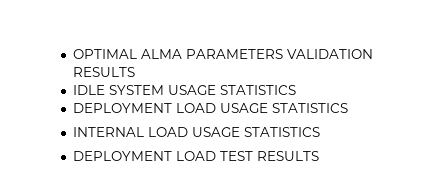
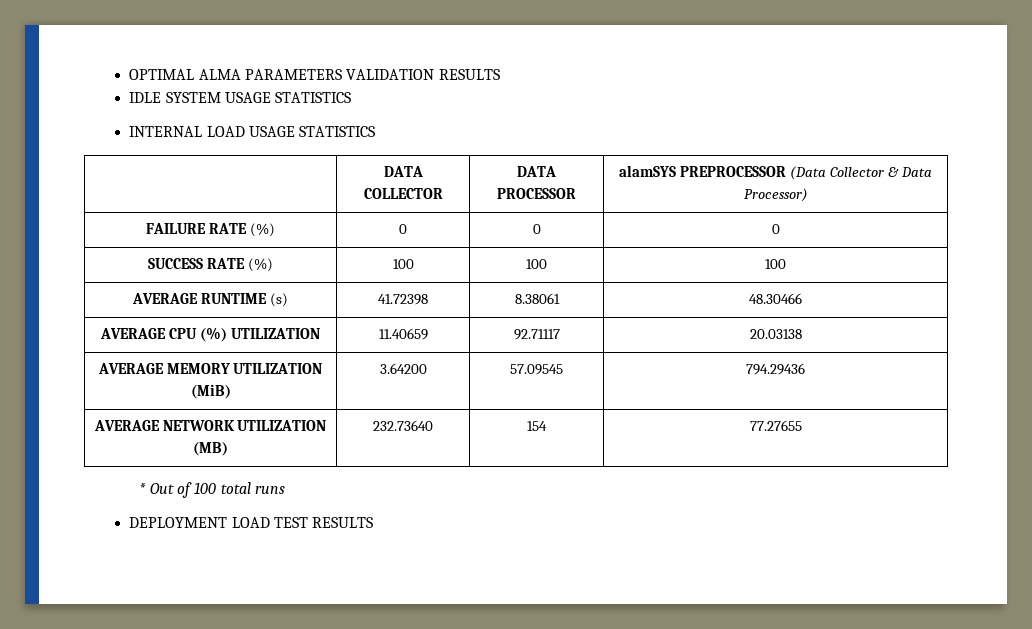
[72,103,348,113] // DEPLOYMENT LOAD USAGE STATISTICS -> (352, 97) none
(320, 132) none -> [383,166,423,177] [363,188,443,199] [517,166,556,177] [497,188,576,199] [619,165,932,180] [743,188,808,202] [146,223,275,237] [399,224,407,234] [532,224,541,234] [771,224,780,234] [148,258,273,272] [392,259,414,269] [526,259,547,269] [765,259,786,269] [132,293,288,307] [378,294,428,305] [514,293,560,304] [749,293,802,304] [100,327,320,342] [378,328,428,340] [513,329,560,340] [749,329,802,339] [97,363,323,374] [190,384,231,399] [379,363,427,374] [510,364,563,375] [746,363,805,375] [93,420,327,431] [193,442,228,456] [373,420,433,431] [527,421,547,431] [749,420,802,431] [139,482,285,498] // | DATA COLLECTOR | DATA PROCESSOR | alamSYS PREPROCESSOR (Data Collector & Data Processor) // FAILURE RATE (%) | 0 | 0 | 0 // SUCCESS RATE (%) | 100 | 100 | 100 // AVERAGE RUNTIME (s) | 41.72398 | 8.38061 | 48.30466 // AVERAGE CPU (%) UTILIZATION | 11.40659 | 92.71117 | 20.03138 // AVERAGE MEMORY UTILIZATION (MiB) | 3.64200 | 57.09545 | 794.29436 // AVERAGE NETWORK UTILIZATION (MB) | 232.73640 | 154 | 77.27655 // * Out of 100 total runs

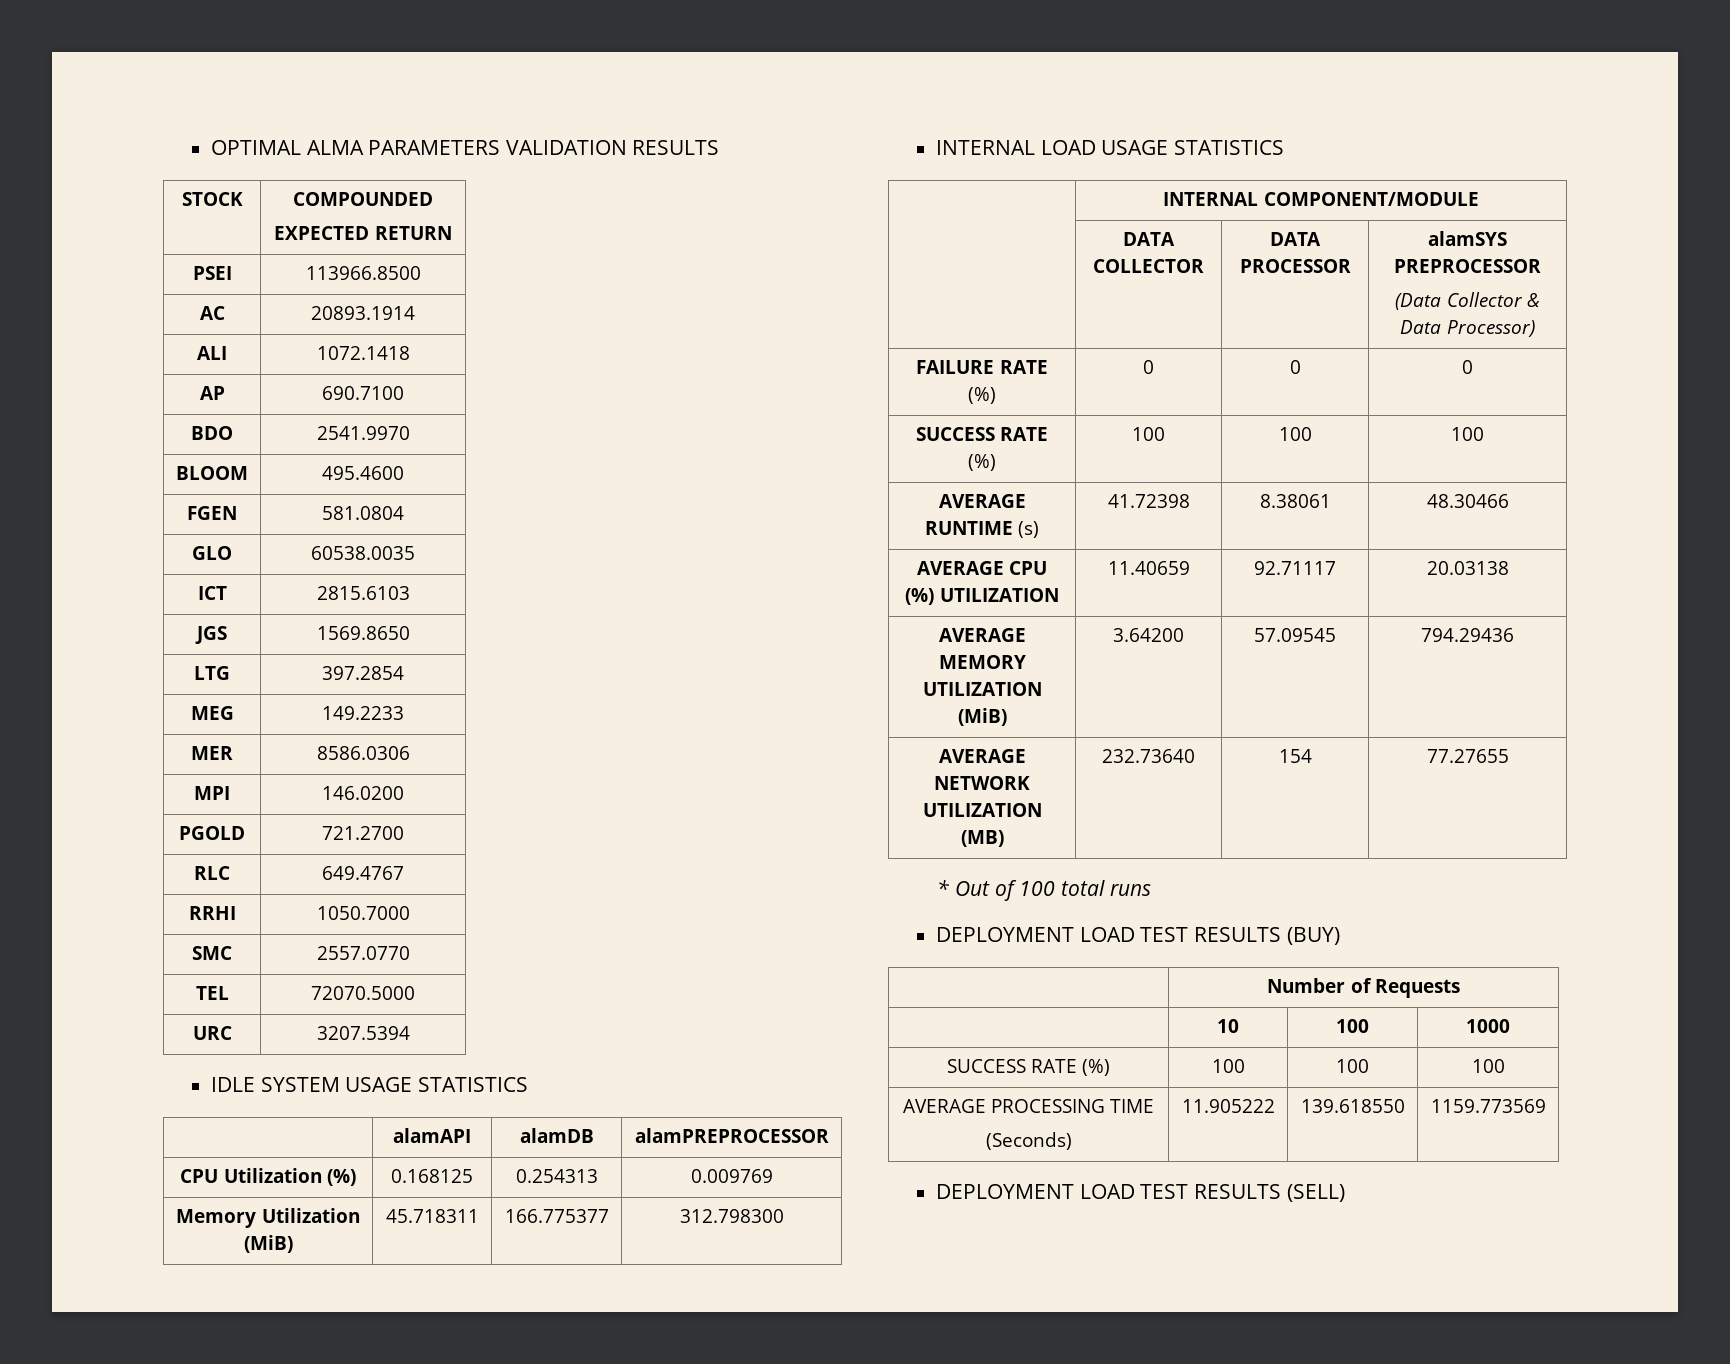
[129,92,352,103] // IDLE SYSTEM USAGE STATISTICS -> [181,192,243,206] [293,192,433,206] [274,226,452,240] [192,266,232,280] [305,266,421,280] [199,306,225,320] [311,306,415,320] [197,346,227,360] [316,346,410,360] [199,386,225,400] [322,386,404,400] [191,426,233,440] [316,426,410,440] [176,466,248,480] [322,466,404,480] [187,506,237,520] [322,506,404,520] [192,546,232,560] [311,546,415,560] [197,586,227,600] [316,586,410,600] [195,626,227,644] [316,626,410,640] [194,666,230,680] [322,666,404,680] [190,706,234,720] [322,706,404,720] [191,746,233,760] [316,746,410,760] [194,786,230,800] [322,786,404,800] [179,826,245,840] [322,826,404,840] [194,866,230,880] [322,866,404,880] [188,906,236,920] [316,906,410,920] [192,946,232,960] [316,946,410,960] [195,986,229,1000] [311,986,415,1000] [192,1026,232,1040] [316,1026,410,1040] [210,1077,528,1092] [393,1128,471,1143] [519,1128,594,1143] [634,1128,829,1143] [180,1168,356,1186] [391,1169,473,1183] [515,1169,598,1183] [690,1169,773,1183] [176,1208,360,1228] [243,1235,293,1253] [385,1209,479,1223] [504,1209,609,1223] [679,1209,784,1223] // STOCK | COMPOUNDED // EXPECTED RETURN // PSEI | 113966.8500 // AC | 20893.1914 // ALI | 1072.1418 // AP | 690.7100 // BDO | 2541.9970 // BLOOM | 495.4600 // FGEN | 581.0804 // GLO | 60538.0035 // ICT | 2815.6103 // JGS | 1569.8650 // LTG | 397.2854 // MEG | 149.2233 // MER | 8586.0306 // MPI | 146.0200 // PGOLD | 721.2700 // RLC | 649.4767 // RRHI | 1050.7000 // SMC | 2557.0770 // TEL | 72070.5000 // URC | 3207.5394 // IDLE SYSTEM USAGE STATISTICS // | alamAPI | alamDB | alamPREPROCESSOR // CPU Utilization (%) | 0.168125 | 0.254313 | 0.009769 // Memory Utilization (MiB) | 45.718311 | 166.775377 | 312.798300
(376, 131) none -> [1163,192,1479,206] // | INTERNAL COMPONENT/MODULE
(787, 171) none -> (1541, 266) //
(374, 522) none -> [1286,927,1340,945] [1267,978,1460,998] [1217,1019,1239,1033] [1336,1019,1369,1033] [1466,1019,1510,1033] [946,1059,1111,1076] [1211,1059,1245,1073] [1336,1059,1369,1073] [1471,1059,1505,1073] [902,1099,1155,1113] [985,1132,1072,1150] [1181,1099,1275,1113] [1300,1099,1405,1113] [1430,1099,1546,1113] [935,1184,1345,1202] (BUY) // | Number of Requests // | 10 | 100 | 1000 // SUCCESS RATE (%) | 100 | 100 | 100 // AVERAGE PROCESSING TIME // (Seconds) | 11.905222 | 139.618550 | 1159.773569 // DEPLOYMENT LOAD TEST RESULTS (SELL)

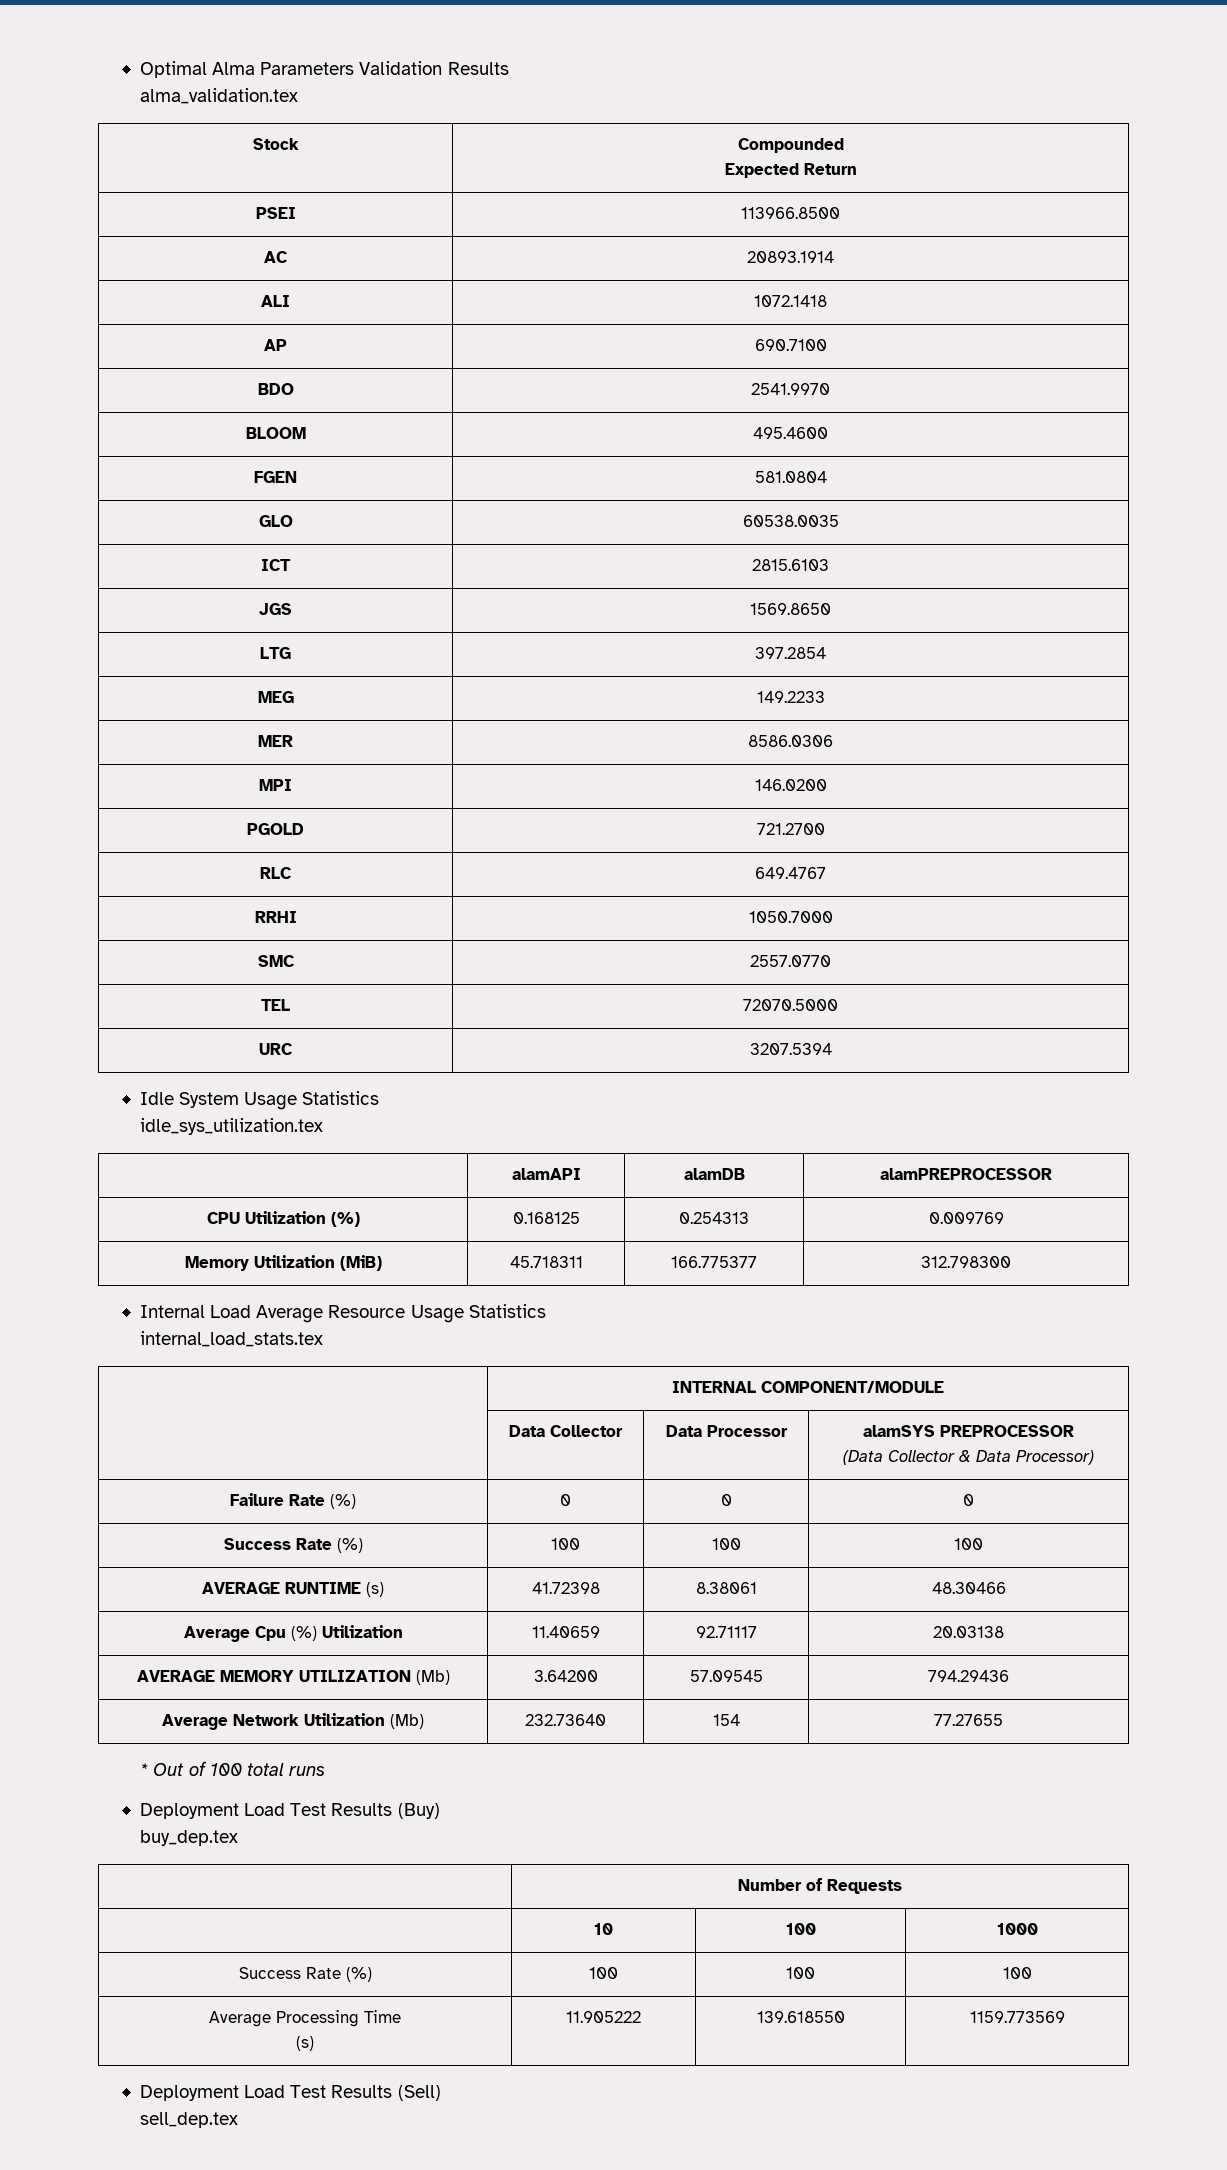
[210,140,720,155] [181,192,243,206] [293,192,433,206] [274,226,452,240] OPTIMAL ALMA PARAMETERS VALIDATION RESULTS // STOCK | COMPOUNDED // EXPECTED RETURN -> [140,61,509,78] [140,88,299,104] [252,138,299,150] [737,138,844,153] [724,163,857,178] Optimal Alma Parameters Validation Results // alma_validation.tex // Stock | Compounded // Expected Return
[210,1077,528,1092] IDLE SYSTEM USAGE STATISTICS -> [140,1091,380,1110] [140,1118,324,1135] Idle System Usage Statistics // idle_sys_utilization.tex
[935,140,1284,155] [1163,192,1479,206] [1123,232,1176,246] [1093,259,1204,273] [1269,232,1322,246] [1239,259,1351,273] INTERNAL LOAD USAGE STATISTICS // | INTERNAL COMPONENT/MODULE // | DATA COLLECTOR | DATA PROCESSOR -> [140,1304,546,1323] [140,1331,324,1347] [672,1381,945,1393] [509,1425,623,1437] [665,1425,788,1437] Internal Load Average Resource Usage Statistics // internal_load_stats.tex // | INTERNAL COMPONENT/MODULE // | Data Collector | Data Processor
[916,360,1048,374] FAILURE RATE -> [230,1493,325,1506] Failure Rate
[915,427,1049,441] SUCCESS RATE -> [223,1538,332,1550] Success Rate
[916,561,1048,575] [905,588,1059,605] AVERAGE CPU (%) UTILIZATION -> [183,1625,403,1642] Average Cpu (%) Utilization
[957,708,1007,726] (MiB) -> [415,1670,450,1685] (Mb)
[938,749,1026,763] [934,776,1030,790] [922,803,1042,817] [960,830,1004,847] AVERAGE NETWORK UTILIZATION (MB) -> [162,1713,424,1730] Average Network Utilization (Mb)
[935,927,1340,945] DEPLOYMENT LOAD TEST RESULTS (BUY) -> [140,1803,440,1819] [140,1830,239,1846] Deployment Load Test Results (Buy) // buy_dep.tex
[946,1059,1111,1076] [1211,1059,1245,1073] [1336,1059,1369,1073] [1471,1059,1505,1073] [902,1099,1155,1113] [985,1132,1072,1150] SUCCESS RATE (%) | 100 | 100 | 100 // AVERAGE PROCESSING TIME // (Seconds) -> [238,1967,372,1982] [589,1967,618,1979] [786,1967,815,1979] [1002,1967,1032,1979] [209,2010,401,2027] [296,2036,314,2051] Success Rate (%) | 100 | 100 | 100 // Average Processing Time // (s)
[935,1184,1345,1202] DEPLOYMENT LOAD TEST RESULTS (SELL) -> [140,2085,441,2101] [140,2112,239,2128] Deployment Load Test Results (Sell) // sell_dep.tex

